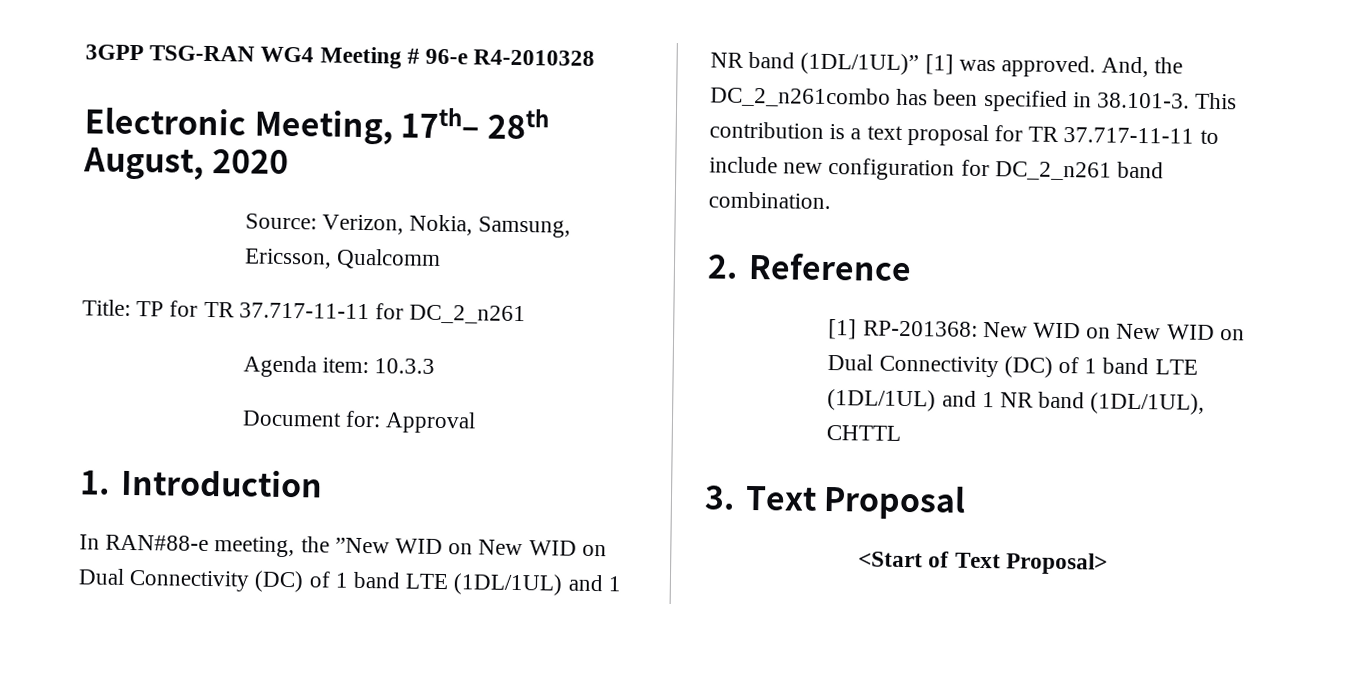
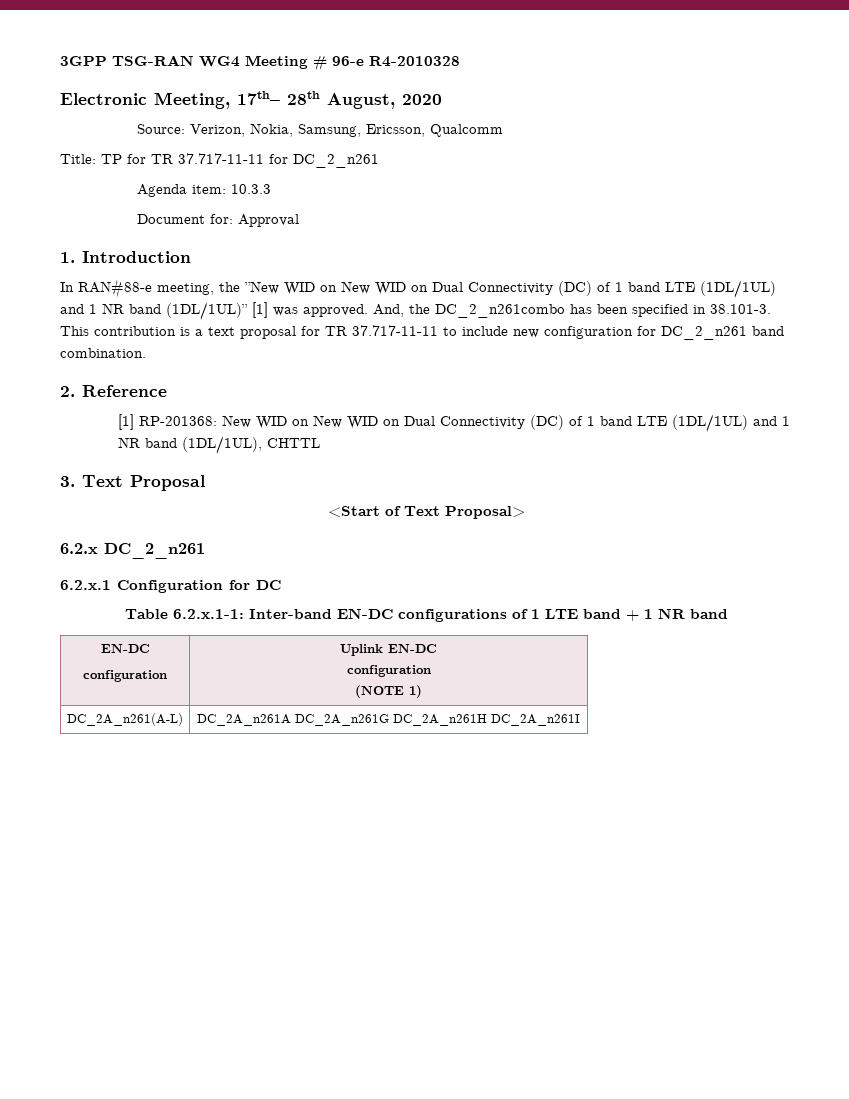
(1108, 563) none -> [60,543,205,559] [60,580,281,593] [124,608,728,622] [100,644,150,653] [83,670,167,682] [340,644,437,656] [346,665,431,677] [355,685,422,698] [67,713,183,726] [197,714,580,726] // 6.2.x DC_2_n261 // 6.2.x.1 Configuration for DC // Table 6.2.x.1-1: Inter-band EN-DC configurations of 1 LTE band + 1 NR band // EN-DC // configuration | Uplink EN-DC // configuration // (NOTE 1) // DC_2A_n261(A-L) | DC_2A_n261A DC_2A_n261G DC_2A_n261H DC_2A_n261I

